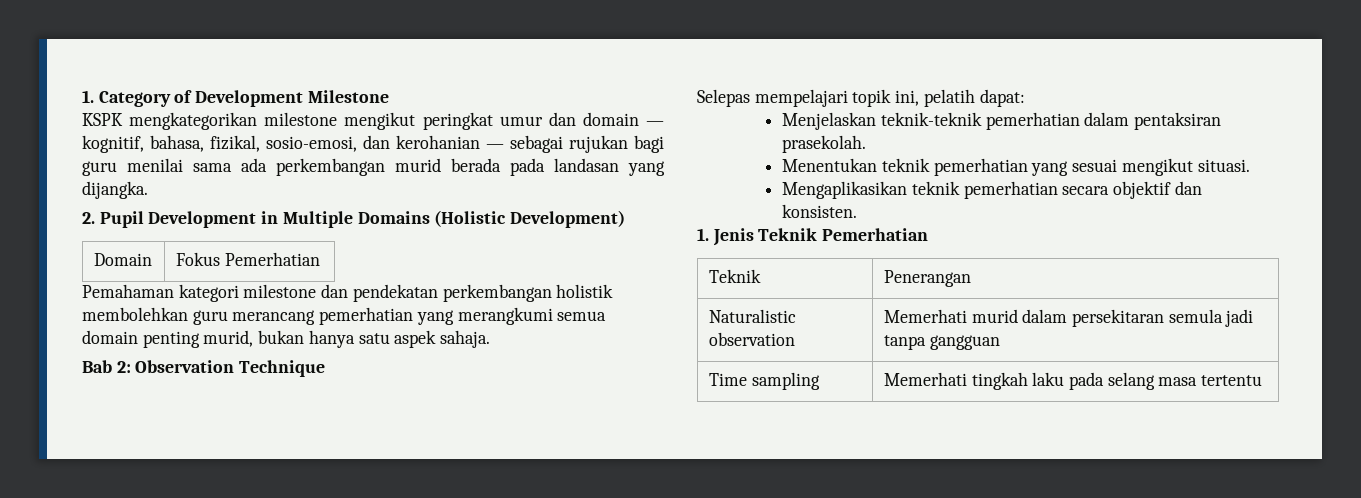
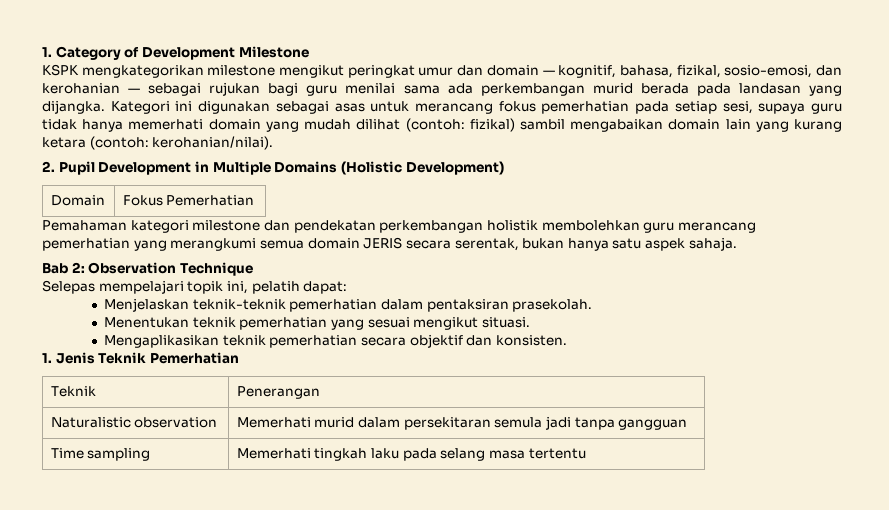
(148, 190) none -> [110,101,842,114] [42,118,842,132] [42,136,274,150] Kategori ini digunakan sebagai asas untuk merancang fokus pemerhatian pada setiap sesi, supaya guru tidak hanya memerhati domain yang mudah dilihat (contoh: fizikal) sambil mengabaikan domain lain yang kurang ketara (contoh: kerohanian/nilai).
[142,330,254,348] penting murid, -> [363,237,519,251] JERIS secara serentak,

